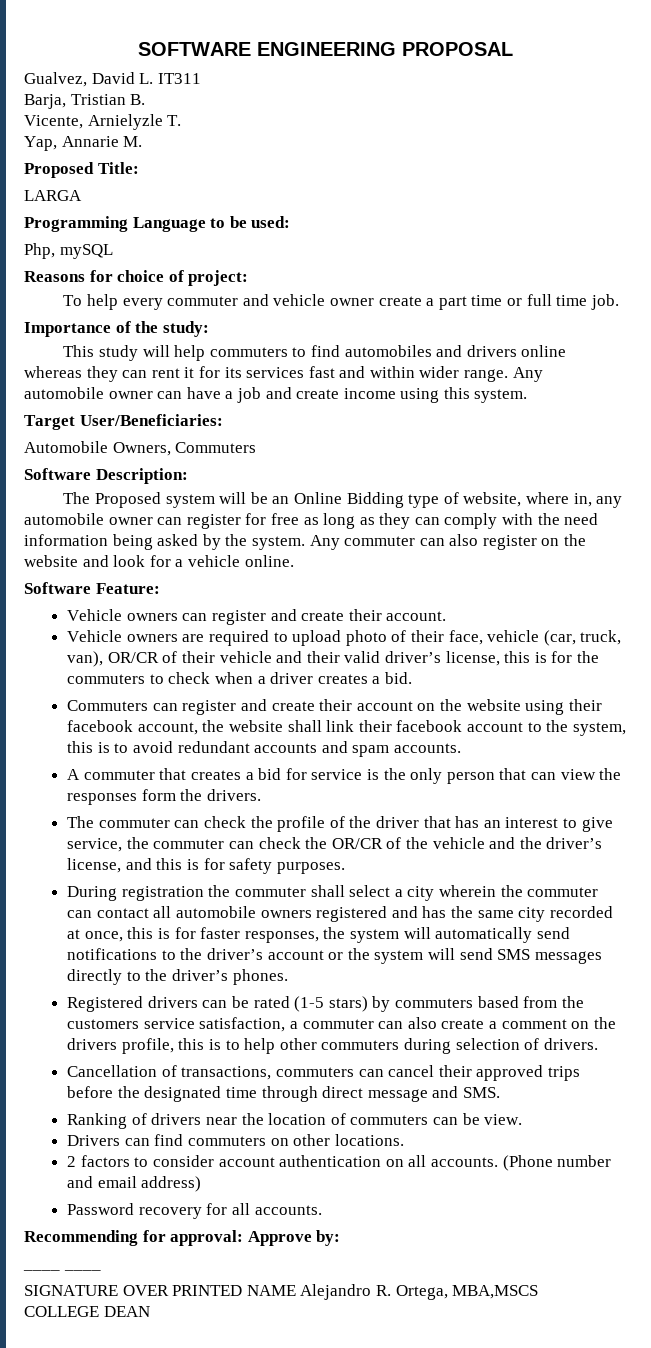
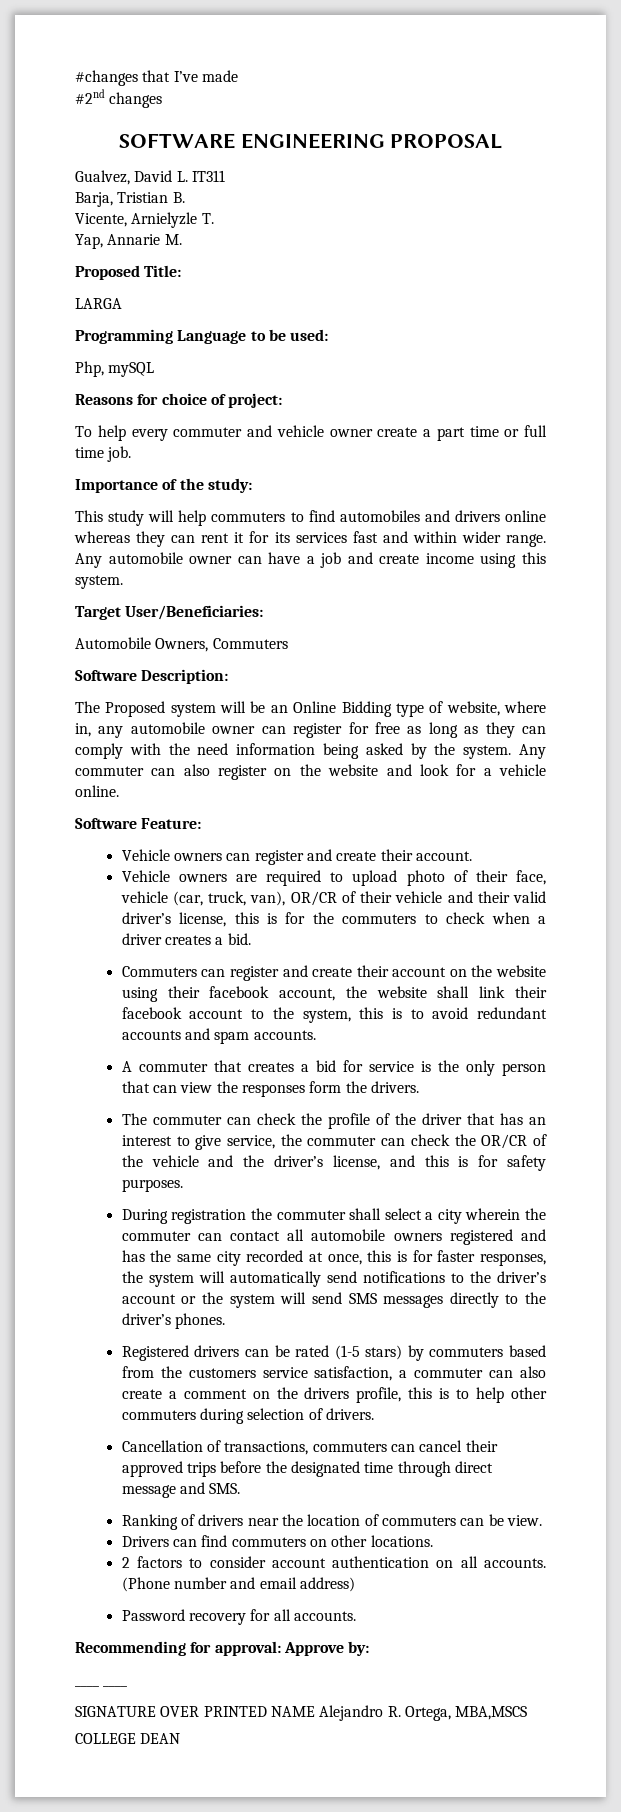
(138, 49) none -> [75,70,238,86] [75,89,163,108] #changes that I’ve made // #2nd changes //

